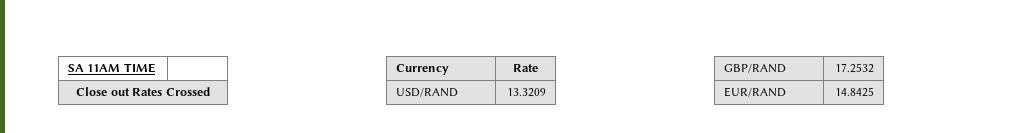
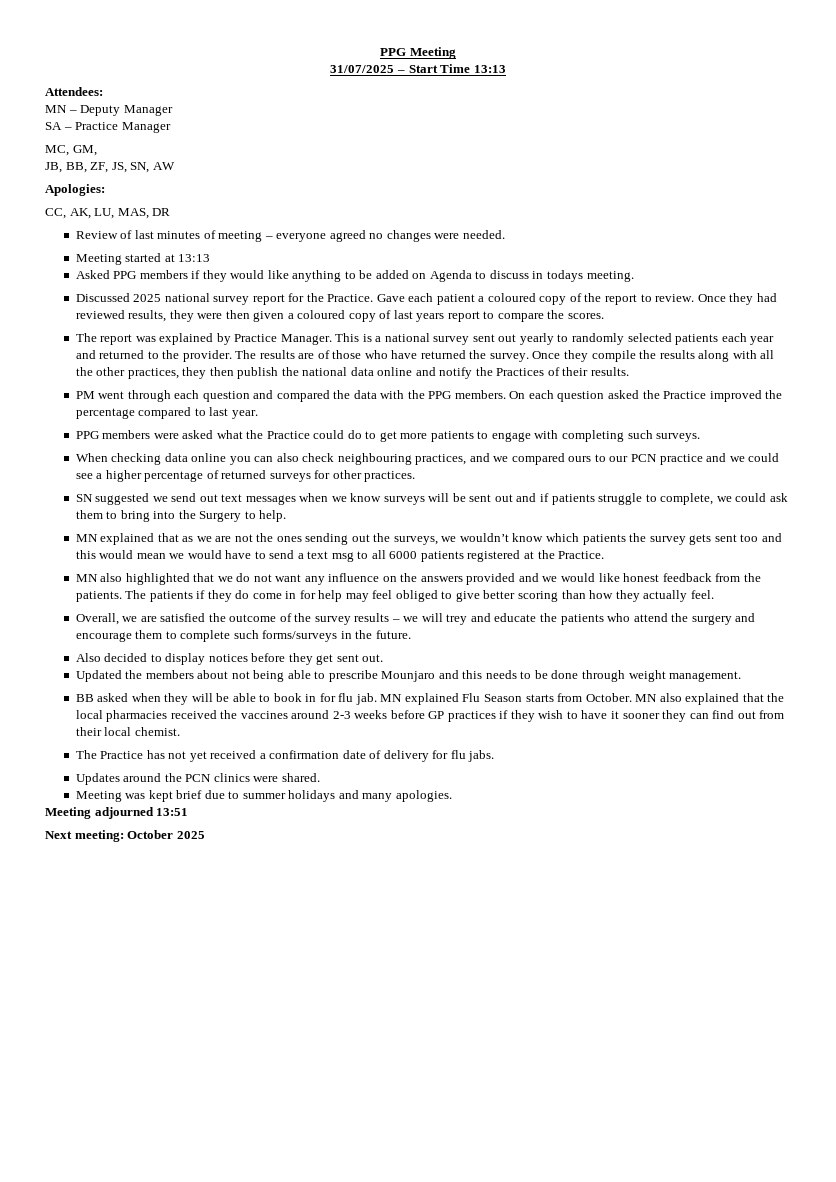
[67,63,155,73] [76,87,210,96] [395,64,449,75] [513,64,538,72] [395,88,458,97] [507,88,547,97] [723,64,786,73] [835,63,875,73] [723,87,786,97] [835,87,875,97] SA 11AM TIME | // Close out Rates Crossed // Currency | Rate // USD/RAND | 13.3209 // GBP/RAND | 17.2532 // EUR/RAND | 14.8425 -> [380,47,456,59] [330,64,506,73] [45,87,103,96] [45,105,173,116] [45,122,171,133] [45,145,97,156] [45,162,175,173] [45,184,105,196] [45,208,171,219] [75,230,505,242] [75,253,211,265] [75,270,634,282] [75,293,777,305] [75,310,604,322] [75,333,775,345] [75,350,775,362] [75,367,629,379] [75,390,783,402] [75,407,258,419] [75,430,701,442] [75,453,780,465] [75,470,416,482] [75,493,788,505] [75,510,287,522] [75,533,782,545] [75,550,605,562] [75,573,761,585] [75,590,714,602] [75,613,756,625] [75,630,411,642] [75,653,384,665] [75,670,742,682] [75,693,785,705] [75,710,785,722] [75,727,180,736] [75,750,495,762] [75,773,320,785] [75,790,452,802] [45,807,189,819] [45,830,205,842] PPG Meeting // 31/07/2025 – Start Time 13:13 // Attendees: // MN – Deputy Manager // SA – Practice Manager // MC, GM, // JB, BB, ZF, JS, SN, AW // Apologies: // CC, AK, LU, MAS, DR // Review of last minutes of meeting – everyone agreed no changes were needed. // Meeting started at 13:13 // Asked PPG members if they would like anything to be added on Agenda to discuss in todays meeting. // Discussed 2025 national survey report for the Practice. Gave each patient a coloured copy of the report to review. Once they had reviewed results, they were then given a coloured copy of last years report to compare the scores. // The report was explained by Practice Manager. This is a national survey sent out yearly to randomly selected patients each year and returned to the provider. The results are of those who have returned the survey. Once they compile the results along with all the other practices, they then publish the national data online and notify the Practices of their results. // PM went through each question and compared the data with the PPG members. On each question asked the Practice improved the percentage compared to last year. // PPG members were asked what the Practice could do to get more patients to engage with completing such surveys. // When checking data online you can also check neighbouring practices, and we compared ours to our PCN practice and we could see a higher percentage of returned surveys for other practices. // SN suggested we send out text messages when we know surveys will be sent out and if patients struggle to complete, we could ask them to bring into the Surgery to help. // MN explained that as we are not the ones sending out the surveys, we wouldn’t know which patients the survey gets sent too and this would mean we would have to send a text msg to all 6000 patients registered at the Practice. // MN also highlighted that we do not want any influence on the answers provided and we would like honest feedback from the patients. The patients if they do come in for help may feel obliged to give better scoring than how they actually feel. // Overall, we are satisfied the outcome of the survey results – we will trey and educate the patients who attend the surgery and encourage them to complete such forms/surveys in the future. // Also decided to display notices before they get sent out. // Updated the members about not being able to prescribe Mounjaro and this needs to be done through weight management. // BB asked when they will be able to book in for flu jab. MN explained Flu Season starts from October. MN also explained that the local pharmacies received the vaccines around 2-3 weeks before GP practices if they wish to have it sooner they can find out from their local chemist. // The Practice has not yet received a confirmation date of delivery for flu jabs. // Updates around the PCN clinics were shared. // Meeting was kept brief due to summer holidays and many apologies. // Meeting adjourned 13:51 // Next meeting: October 2025

